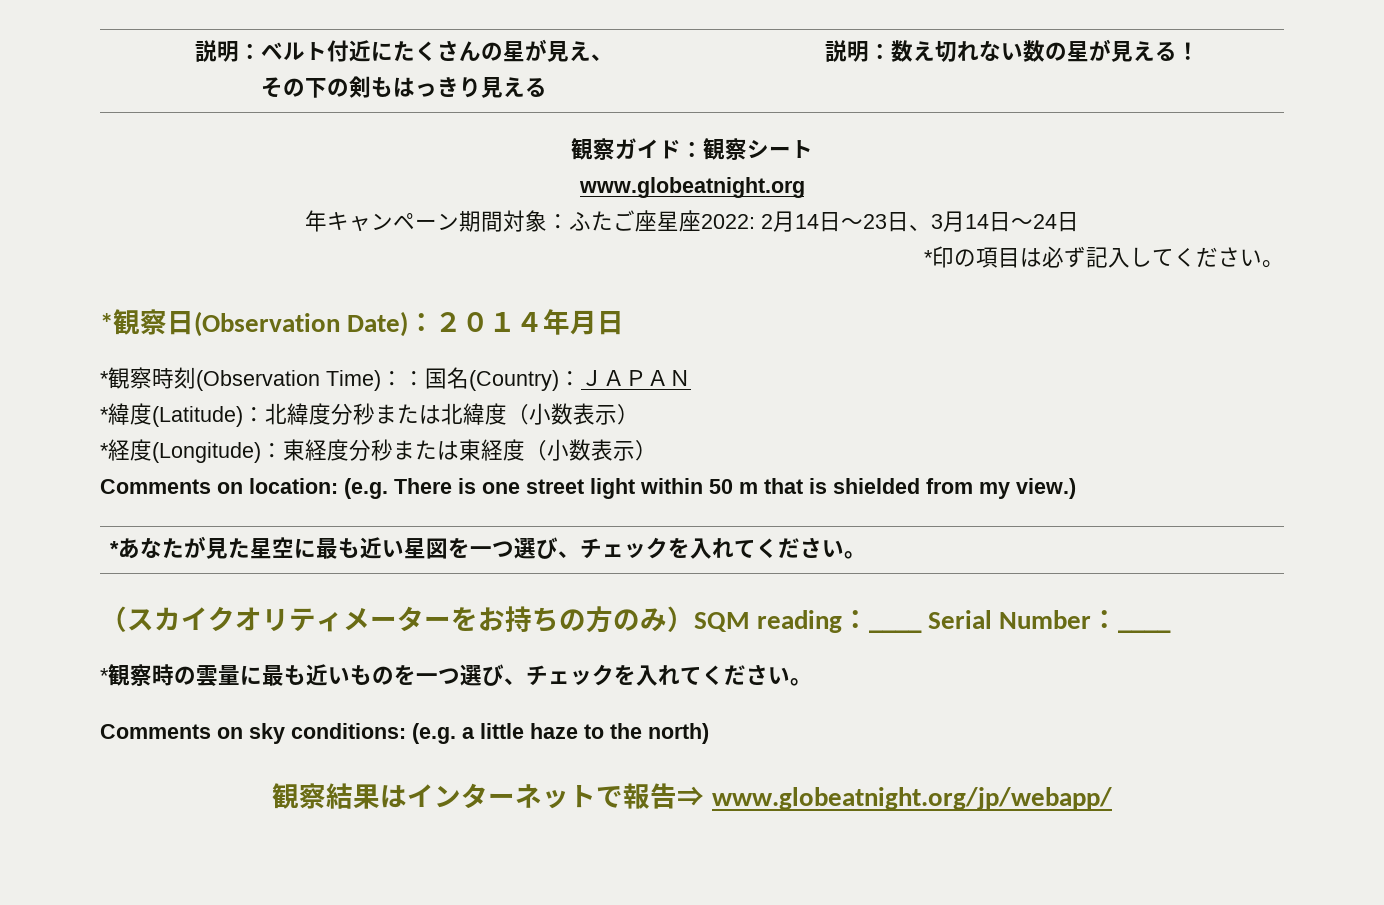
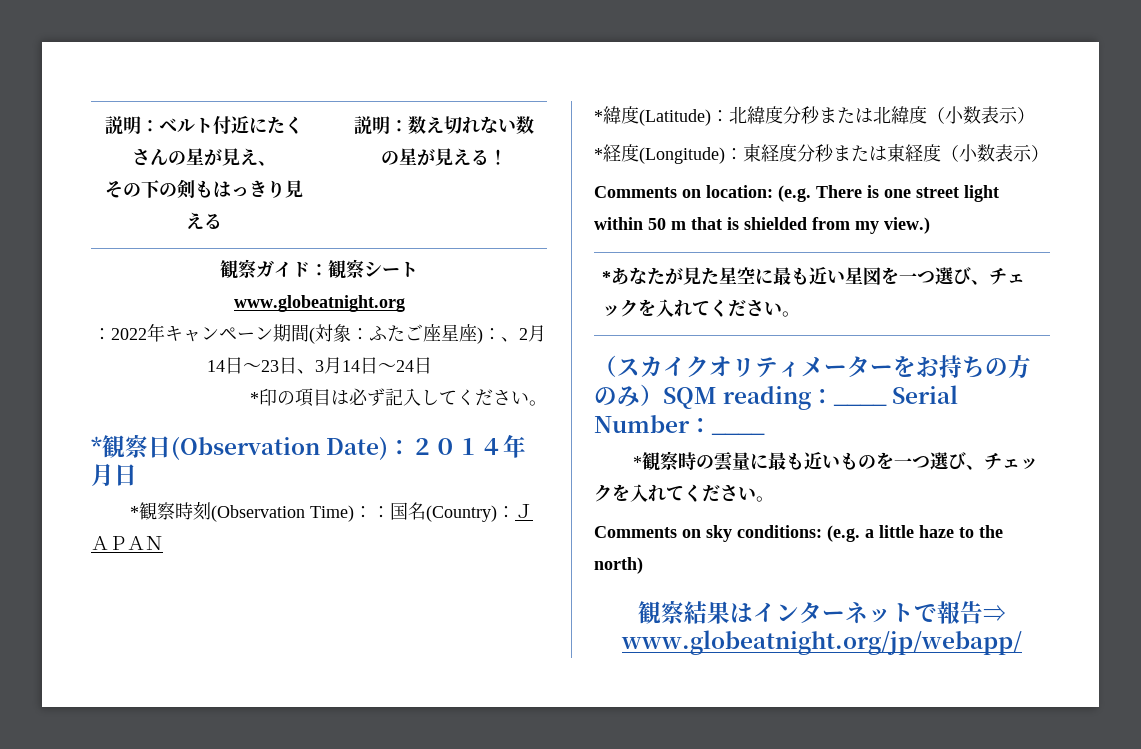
(805, 187) none -> [92,328,147,340] ：2022
(503, 221) none -> [308,327,315,344] (
[701,214,755,229] 2022: -> [476,327,519,344] )：、

